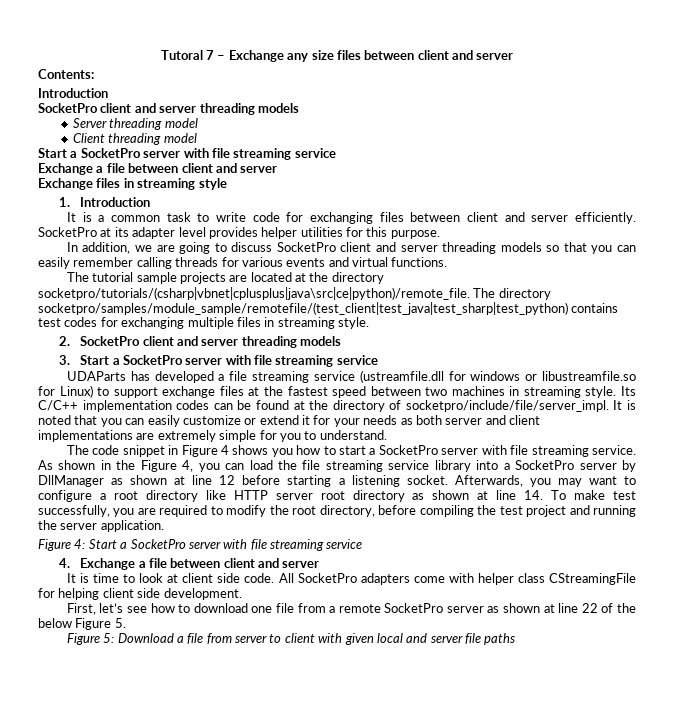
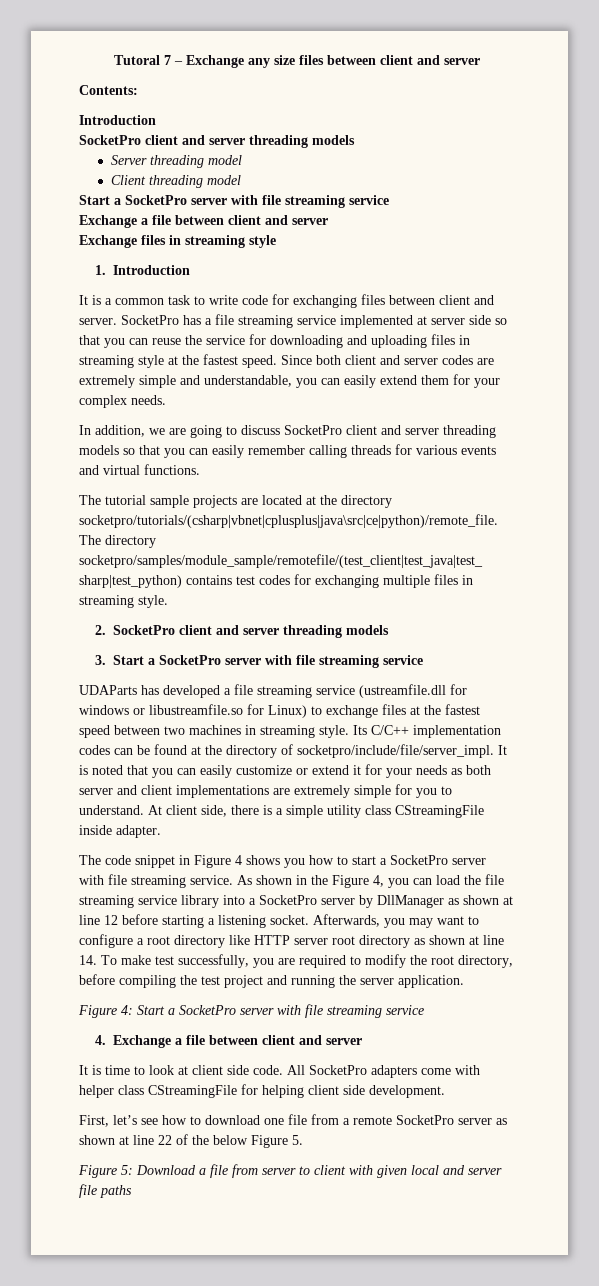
[531,212,636,224] [38,227,440,239] server efficiently. SocketPro at its adapter level provides helper utilities for this purpose. -> [79,314,507,328] [79,334,470,348] [79,354,494,368] [79,374,500,388] [79,395,166,408] server. SocketPro has a file streaming service implemented at server side so that you can reuse the service for downloading and uploading files in streaming style at the fastest speed. Since both client and server codes are extremely simple and understandable, you can easily extend them for your complex needs.
[113,387,158,398] support -> (322, 710) none
(387, 435) none -> [148,805,484,818] [79,825,161,838] At client side, there is a simple utility class CStreamingFile inside adapter.

